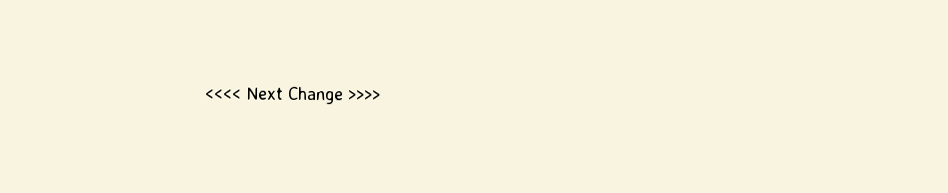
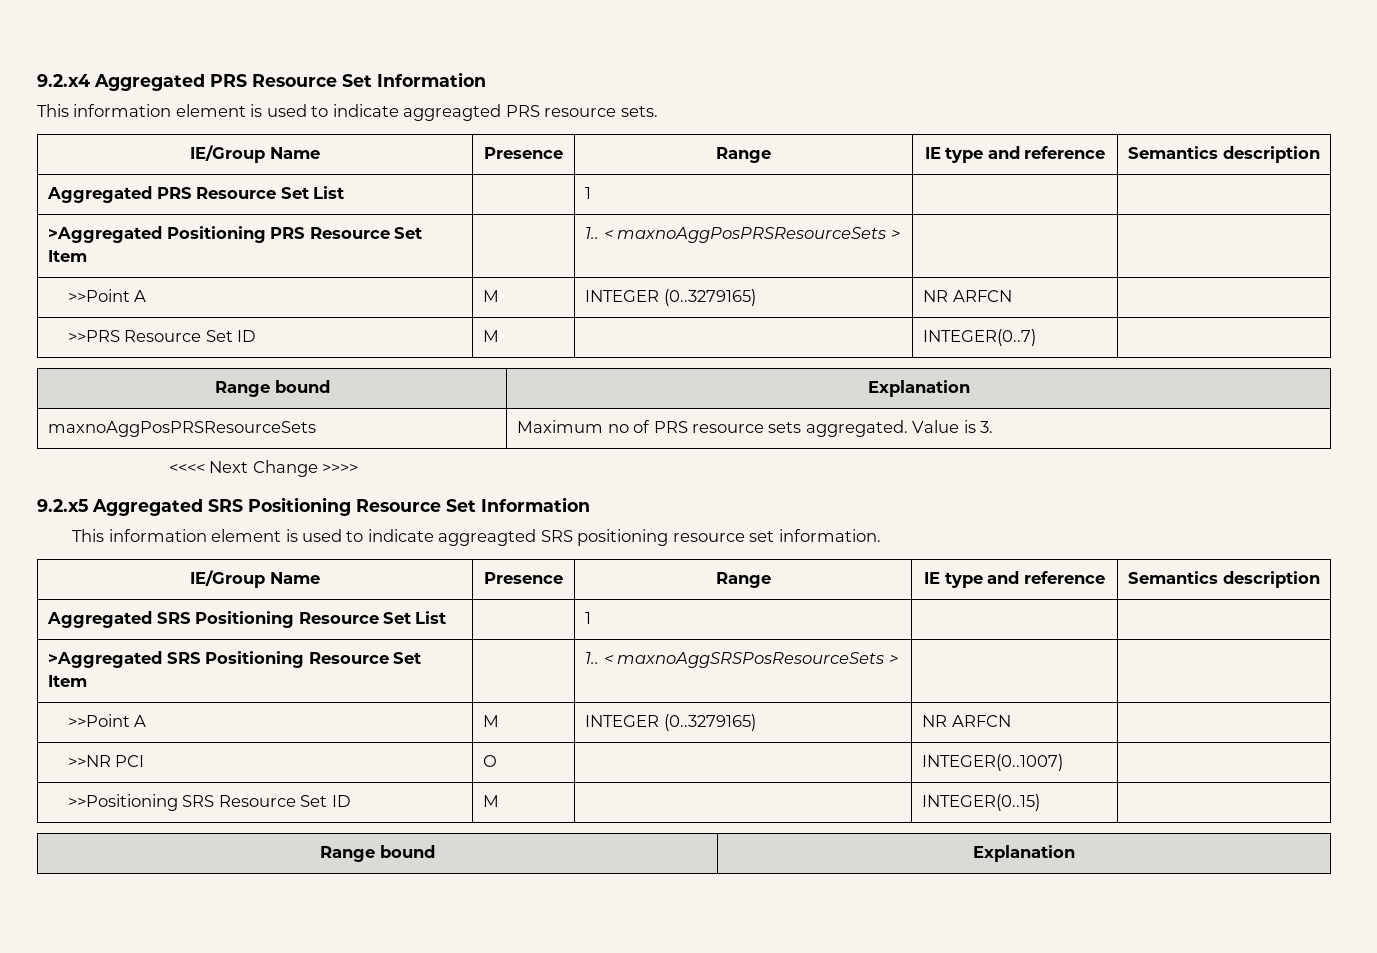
[203,86,381,105] <<<< Next Change >>>> -> [37,72,486,91] [37,104,658,121] [190,145,320,163] [484,147,563,159] [716,147,771,163] [924,146,1106,163] [1128,146,1320,163] [47,186,344,203] [585,187,592,199] [48,226,422,243] [48,250,88,262] [585,227,900,243] [67,289,147,302] [483,290,500,302] [585,289,756,306] [923,290,1012,302] [67,330,257,342] [483,330,500,342] [923,329,1037,346] [214,380,330,397] [867,380,970,397] [48,421,317,437] [517,420,994,437] [168,460,358,477] [37,497,590,516] [72,529,881,546] [190,570,320,588] [484,572,563,584] [715,572,771,588] [924,571,1105,588] [1128,571,1320,588] [47,611,447,628] [585,612,592,624] [48,651,421,668] [48,675,88,687] [585,652,898,668] [67,714,147,727] [483,715,500,727] [585,714,756,731] [922,715,1011,727] [67,755,145,767] [483,755,498,767] [922,754,1064,771] [67,794,351,811] [483,795,500,807] [922,794,1041,811] [320,845,435,862] [973,845,1075,862] 9.2.x4 Aggregated PRS Resource Set Information // This information element is used to indicate aggreagted PRS resource sets. // IE/Group Name | Presence | Range | IE type and reference | Semantics description // Aggregated PRS Resource Set List | | 1 | | // >Aggregated Positioning PRS Resource Set Item | | 1.. < maxnoAggPosPRSResourceSets > | | // >>Point A | M | INTEGER (0..3279165) | NR ARFCN | // >>PRS Resource Set ID | M | | INTEGER(0..7) | // Range bound | Explanation // maxnoAggPosPRSResourceSets | Maximum no of PRS resource sets aggregated. Value is 3. // <<<< Next Change >>>> // 9.2.x5 Aggregated SRS Positioning Resource Set Information // This information element is used to indicate aggreagted SRS positioning resource set information. // IE/Group Name | Presence | Range | IE type and reference | Semantics description // Aggregated SRS Positioning Resource Set List | | 1 | | // >Aggregated SRS Positioning Resource Set Item | | 1.. < maxnoAggSRSPosResourceSets > | | // >>Point A | M | INTEGER (0..3279165) | NR ARFCN | // >>NR PCI | O | | INTEGER(0..1007) | // >>Positioning SRS Resource Set ID | M | | INTEGER(0..15) | // Range bound | Explanation

